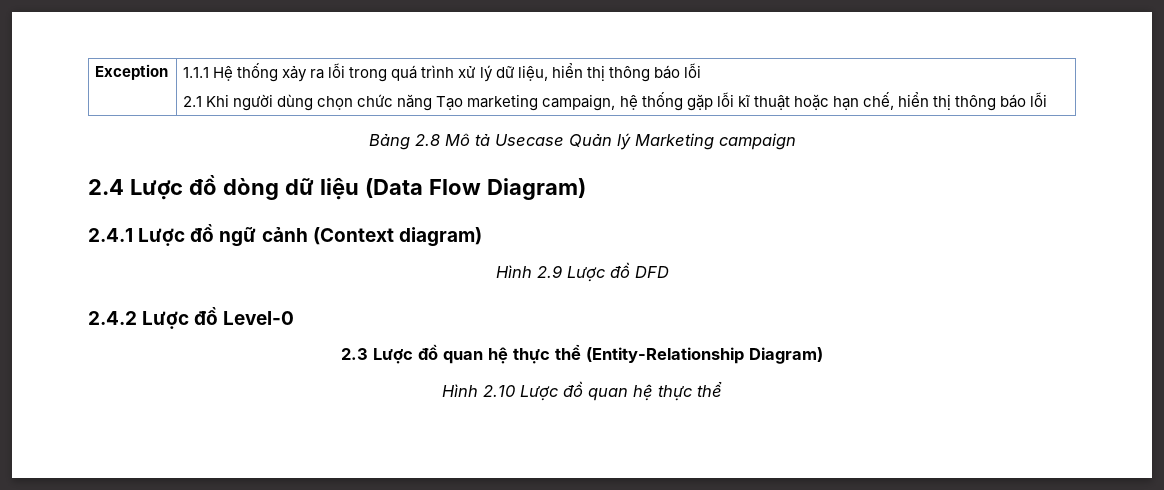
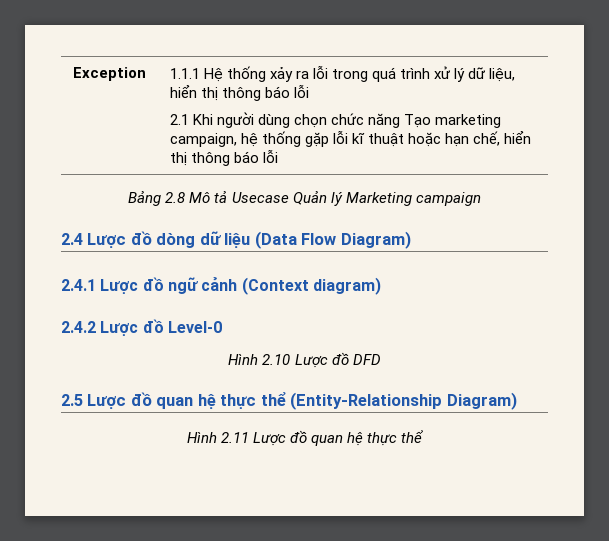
[495,262,669,282] // Hình 2.9 Lược đồ DFD -> (381, 286) none
[341,348,368,360] 2.3 -> [228,352,381,368] [61,394,83,406] Hình 2.10 Lược đồ DFD // 2.5
[483,385,516,397] 2.10 -> [220,432,249,443] 2.11

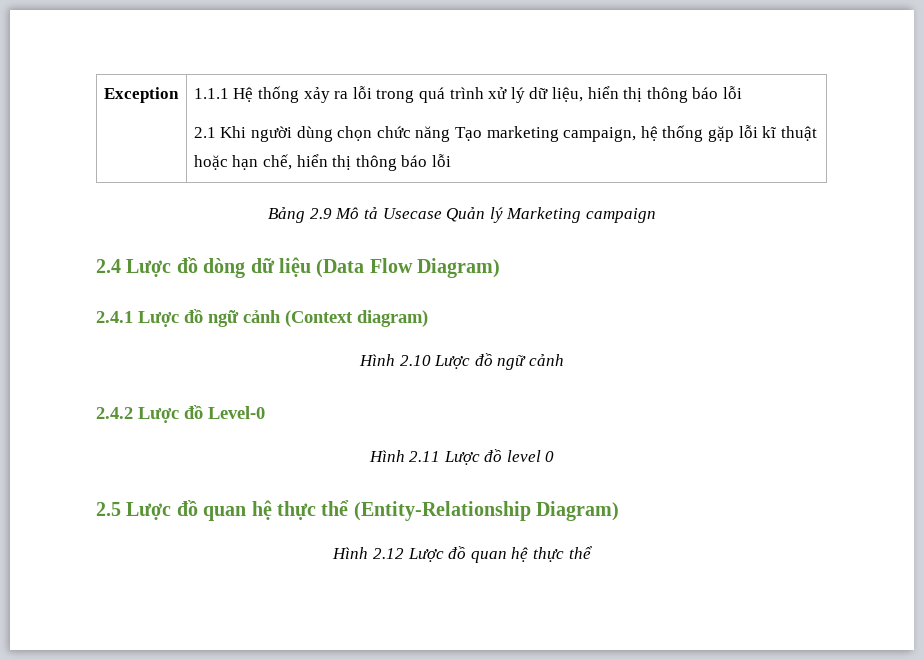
[165,192,186,203] 2.8 -> [309,208,332,219] 2.9
(381, 286) none -> [359,353,564,370] // Hình 2.10 Lược đồ ngữ cảnh
[262,352,381,368] 2.10 Lược đồ DFD -> [409,449,555,465] 2.11 Lược đồ level 0
[220,432,249,443] 2.11 -> [373,548,405,559] 2.12

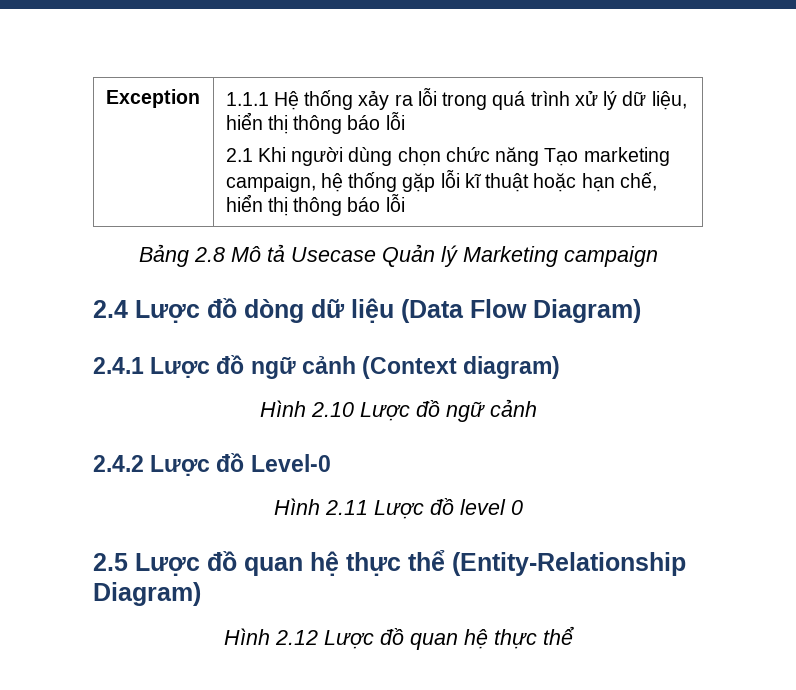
[309,208,332,219] 2.9 -> [193,247,225,262] 2.8

